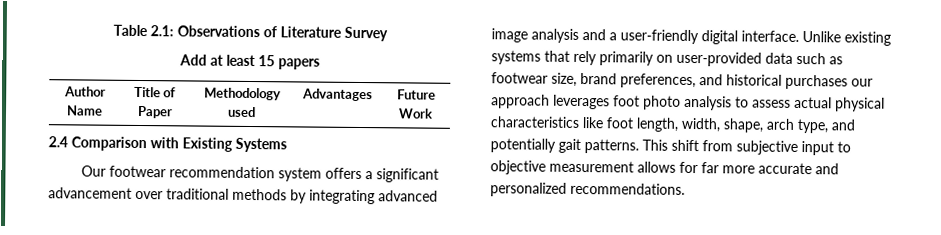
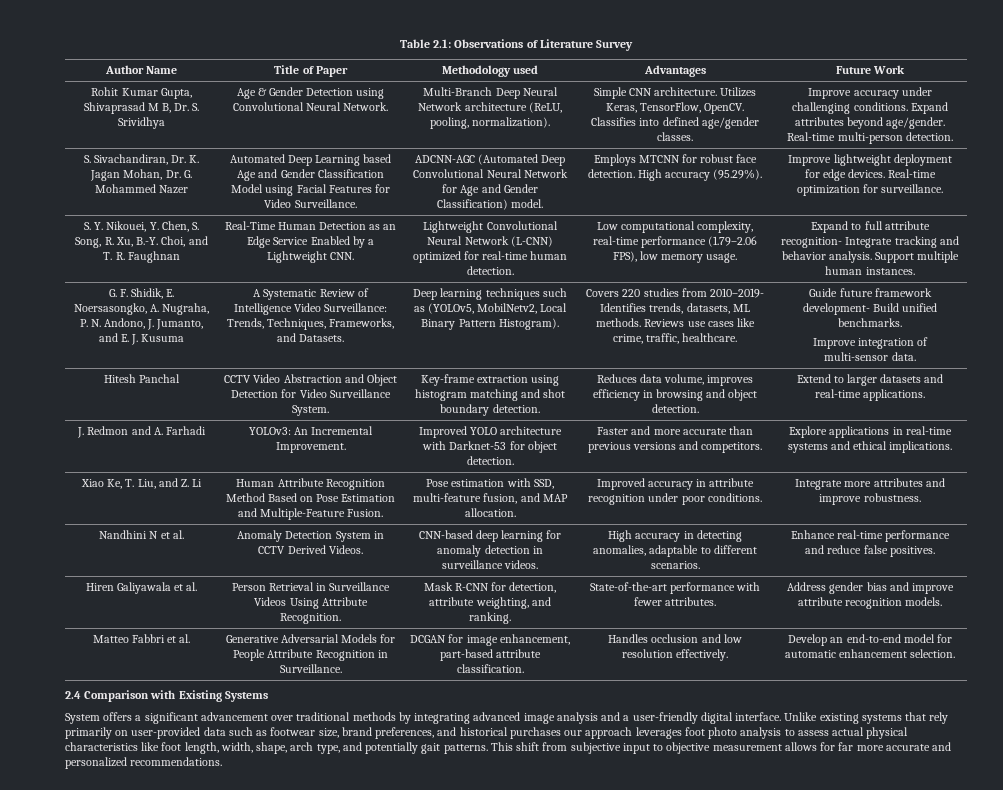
[179,54,320,70] // Add at least 15 papers -> (634, 45) none
(433, 113) none -> [91,87,192,99] [83,102,200,114] [118,117,165,129] [236,87,385,99] [232,102,389,111] [423,87,558,99] [418,102,562,113] [429,117,551,129] [593,87,757,99] [605,102,745,114] [591,117,759,129] [657,132,693,141] [808,87,932,99] [792,102,948,114] [794,117,946,129] [787,132,953,144] [83,154,200,165] [90,169,192,181] [94,184,189,194] [229,154,392,166] [237,169,384,181] [231,184,390,196] [264,199,357,208] [414,154,566,166] [413,169,568,178] [442,184,538,196] [436,199,544,210] [593,154,758,166] [587,169,763,181] [788,154,952,166] [804,169,937,181] [796,184,944,196] [83,221,200,232] [75,236,208,248] [103,251,180,263] [224,221,397,230] [247,236,374,248] [266,251,355,263] [423,221,558,233] [427,236,553,247] [412,251,568,263] [466,266,514,275] [596,221,754,233] [592,236,758,248] [612,251,738,263] [811,221,930,233] [781,236,959,248] [781,251,960,263] [825,266,915,275] [108,288,175,299] [73,303,210,315] [79,318,204,330] [98,333,185,345] [253,288,369,300] [233,303,388,315] [226,318,395,330] [276,333,345,342] [413,288,567,300] [413,303,568,314] [421,318,559,330] [586,288,764,298] [600,303,750,314] [596,318,755,327] [612,333,738,344] [809,288,932,297] [802,303,938,315] [838,318,902,327] [812,337,929,349] [824,352,916,361] [103,374,181,383] [224,374,397,386] [231,389,391,398] [292,405,329,416] [420,374,560,386] [414,389,566,401] [440,404,540,416] [596,374,754,386] [592,389,758,401] [651,404,699,413] [796,374,944,386] [814,389,926,401] [77,426,206,438] [248,426,374,435] [275,442,346,453] [418,426,563,438] [422,441,557,453] [466,456,514,465] [597,426,753,435] [587,441,763,453] [789,426,952,438] [787,441,953,453] [80,478,203,489] [236,478,385,490] [225,493,396,502] [237,508,384,520] [426,478,554,489] [413,493,568,504] [464,508,516,517] [596,478,755,490] [588,493,762,505] [795,478,945,490] [819,493,921,505] [99,530,184,539] [237,530,384,542] [258,545,363,554] [418,530,562,542] [437,545,543,557] [441,560,539,569] [608,530,742,542] [593,545,757,557] [650,561,700,569] [790,530,951,542] [805,545,935,557] [85,582,198,594] [231,582,391,591] [254,597,368,609] [280,613,341,624] [423,582,557,593] [429,597,551,609] [469,612,511,624] [589,582,761,594] [633,597,717,606] [787,582,954,594] [797,597,943,609] [92,634,191,643] [225,634,396,643] [233,649,388,661] [279,664,342,673] [410,634,570,646] [439,649,542,661] [456,664,524,673] [608,634,742,643] [621,649,729,661] [788,634,952,646] [784,649,956,658] // Rohit Kumar Gupta, Shivaprasad M B, Dr. S. Srividhya | Age & Gender Detection using Convolutional Neural Network. | Multi-Branch Deep Neural Network architecture (ReLU, pooling, normalization). | Simple CNN architecture. Utilizes Keras, TensorFlow, OpenCV. Classifies into defined age/gender classes. | Improve accuracy under challenging conditions. Expand attributes beyond age/gender. Real-time multi-person detection. // S. Sivachandiran, Dr. K. Jagan Mohan, Dr. G. Mohammed Nazer | Automated Deep Learning based Age and Gender Classification Model using Facial Features for Video Surveillance. | ADCNN-AGC (Automated Deep Convolutional Neural Network for Age and Gender Classification) model. | Employs MTCNN for robust face detection. High accuracy (95.29%). | Improve lightweight deployment for edge devices. Real-time optimization for surveillance. // S. Y. Nikouei, Y. Chen, S. Song, R. Xu, B.-Y. Choi, and T. R. Faughnan | Real-Time Human Detection as an Edge Service Enabled by a Lightweight CNN. | Lightweight Convolutional Neural Network (L-CNN) optimized for real-time human detection. | Low computational complexity, real-time performance (1.79–2.06 FPS), low memory usage. | Expand to full attribute recognition- Integrate tracking and behavior analysis. Support multiple human instances. // G. F. Shidik, E. Noersasongko, A. Nugraha, P. N. Andono, J. Jumanto, and E. J. Kusuma | A Systematic Review of Intelligence Video Surveillance: Trends, Techniques, Frameworks, and Datasets. | Deep learning techniques such as (YOLOv5, MobilNetv2, Local Binary Pattern Histogram). | Covers 220 studies from 2010–2019- Identifies trends, datasets, ML methods. Reviews use cases like crime, traffic, healthcare. | Guide future framework development- Build unified benchmarks. // Improve integration of multi-sensor data. // Hitesh Panchal | CCTV Video Abstraction and Object Detection for Video Surveillance System. | Key-frame extraction using histogram matching and shot boundary detection. | Reduces data volume, improves efficiency in browsing and object detection. | Extend to larger datasets and real-time applications. // J. Redmon and A. Farhadi | YOLOv3: An Incremental Improvement. | Improved YOLO architecture with Darknet-53 for object detection. | Faster and more accurate than previous versions and competitors. | Explore applications in real-time systems and ethical implications. // Xiao Ke, T. Liu, and Z. Li | Human Attribute Recognition Method Based on Pose Estimation and Multiple-Feature Fusion. | Pose estimation with SSD, multi-feature fusion, and MAP allocation. | Improved accuracy in attribute recognition under poor conditions. | Integrate more attributes and improve robustness. // Nandhini N et al. | Anomaly Detection System in CCTV Derived Videos. | CNN-based deep learning for anomaly detection in surveillance videos. | High accuracy in detecting anomalies, adaptable to different scenarios. | Enhance real-time performance and reduce false positives. // Hiren Galiyawala et al. | Person Retrieval in Surveillance Videos Using Attribute Recognition. | Mask R-CNN for detection, attribute weighting, and ranking. | State-of-the-art performance with fewer attributes. | Address gender bias and improve attribute recognition models. // Matteo Fabbri et al. | Generative Adversarial Models for People Attribute Recognition in Surveillance. | DCGAN for image enhancement, part-based attribute classification. | Handles occlusion and low resolution effectively. | Develop an end-to-end model for automatic enhancement selection.
[81,165,323,182] Our footwear recommendation system -> [65,713,100,724] System

